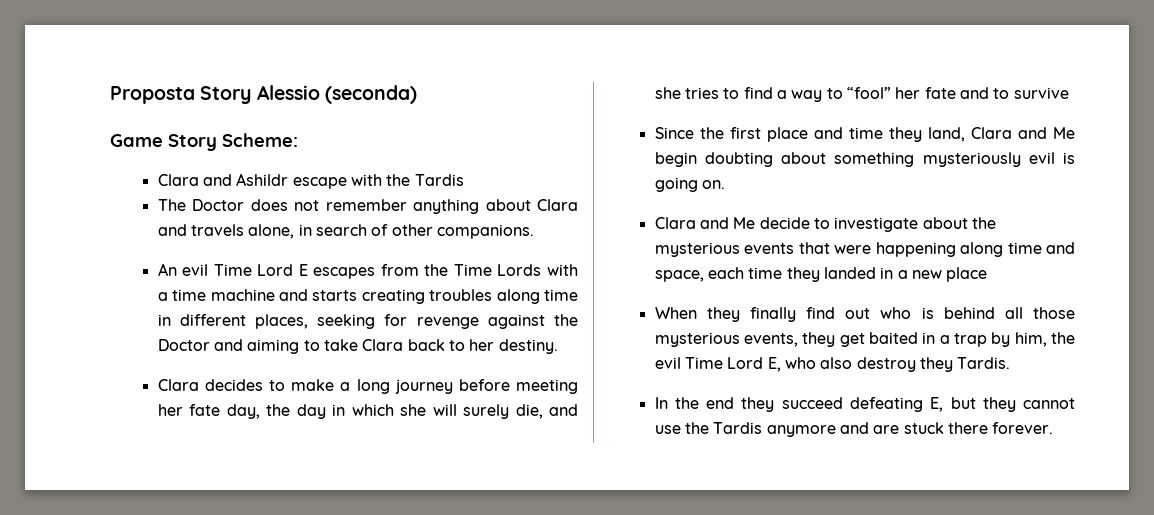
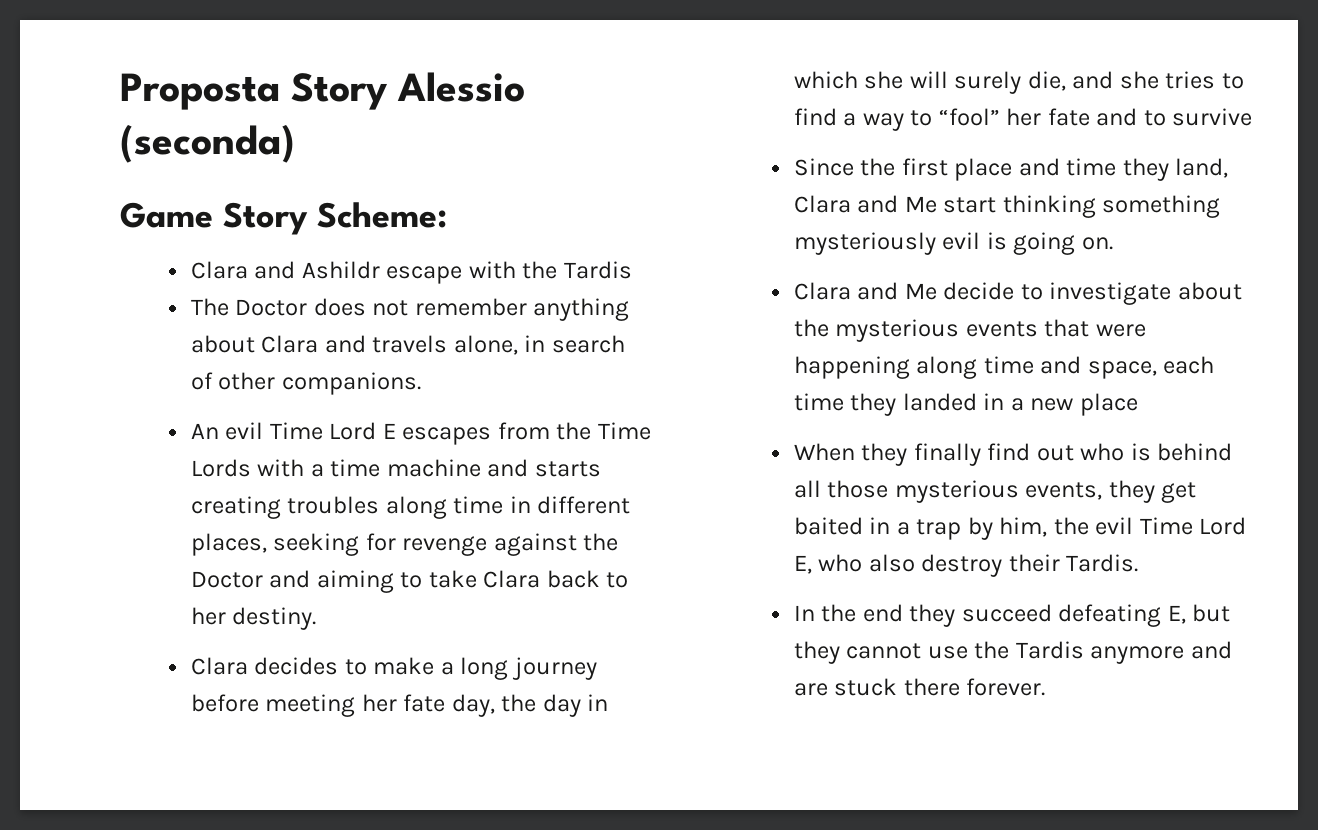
[654,152,827,167] begin doubting about -> [943,195,1096,218] start thinking
[919,357,953,372] they -> [1008,554,1060,572] their

